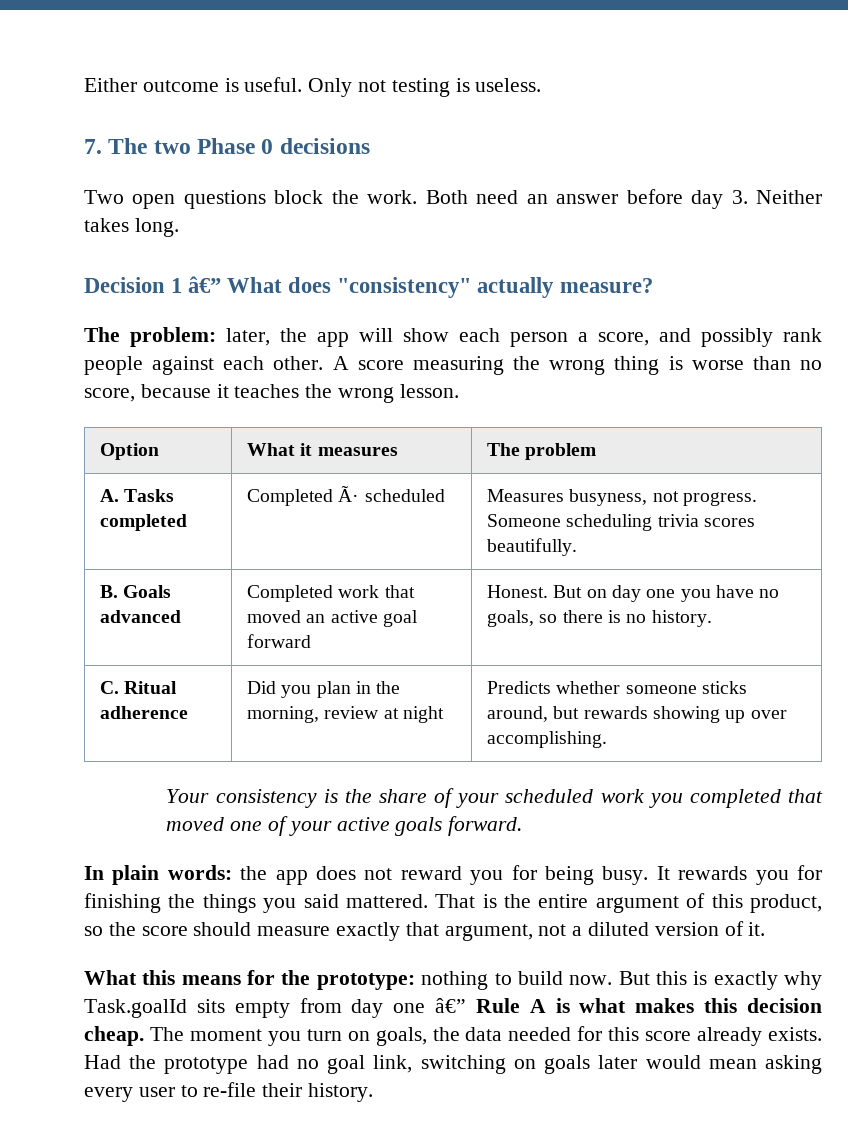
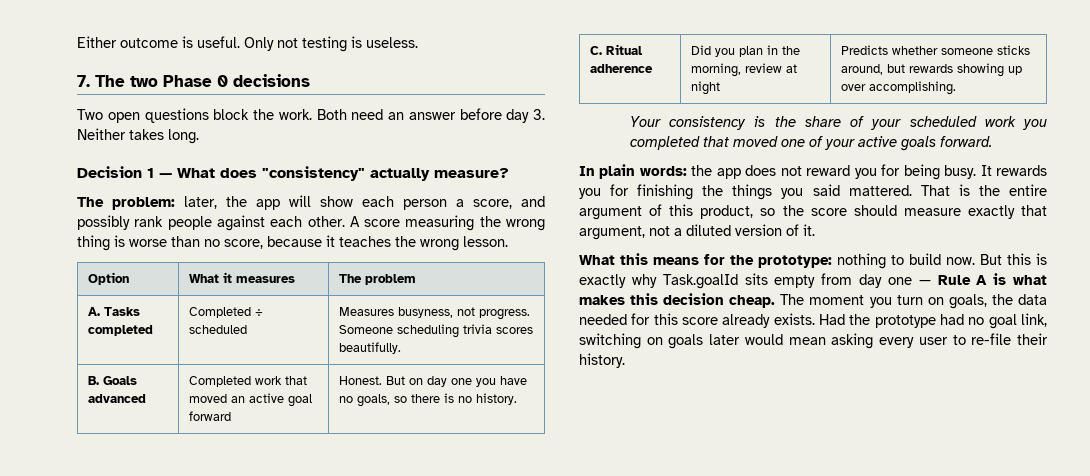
[188,276,222,293] â€” -> [159,173,172,178] —
[338,486,360,502] Ã· -> [254,309,263,316] ÷
[435,998,467,1013] â€” -> [918,280,931,285] —

